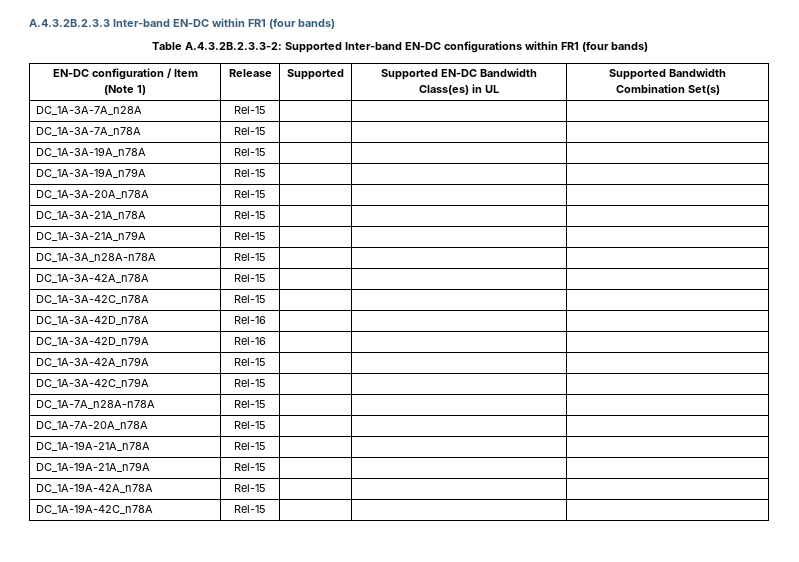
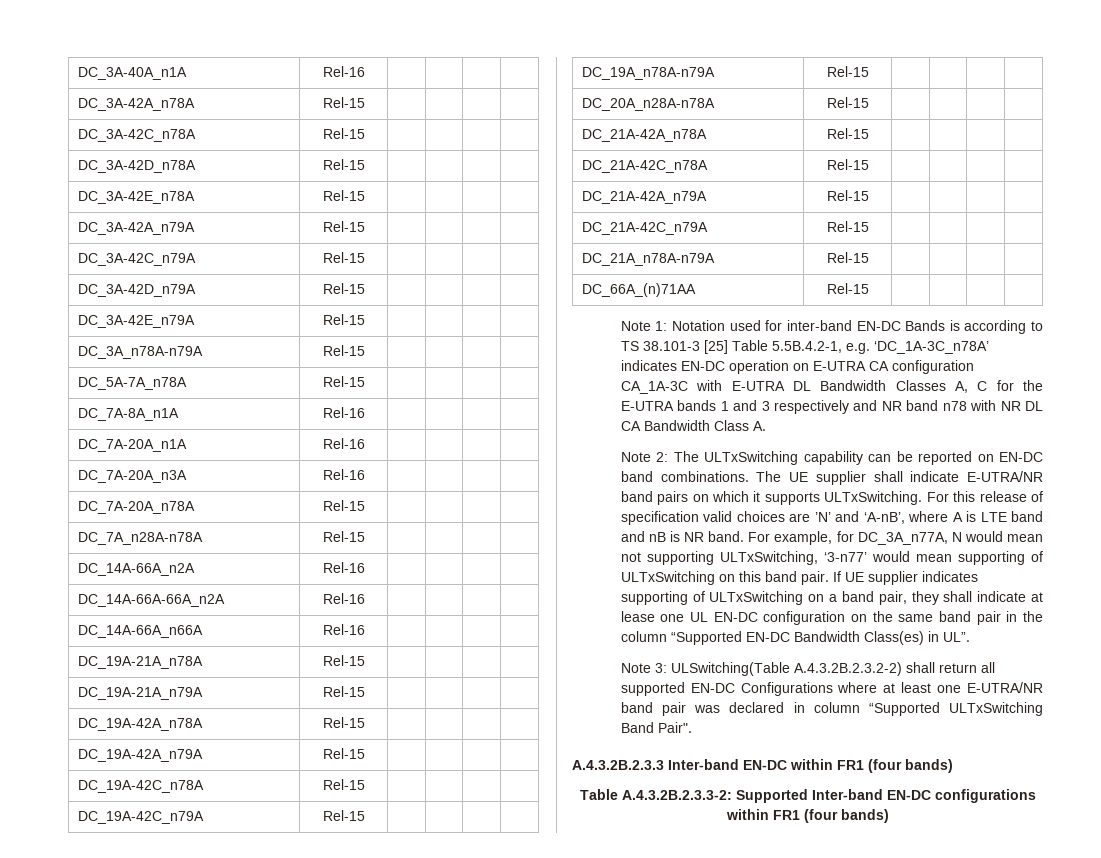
(29, 23) none -> [78,67,188,80] [322,66,365,77] [78,98,196,111] [322,97,365,108] [78,129,197,142] [322,128,365,139] [78,160,197,173] [322,159,365,170] [78,191,196,204] [322,190,365,201] [78,222,196,235] [322,221,365,232] [78,253,197,266] [322,252,365,263] [78,284,197,297] [322,283,365,294] [78,315,196,328] [322,314,365,325] [78,346,204,359] [322,345,365,356] [78,377,188,390] [322,376,365,387] [78,408,180,421] [322,407,365,418] [78,439,188,452] [322,438,365,449] [78,470,188,483] [322,469,365,480] [78,501,196,514] [322,500,365,511] [78,532,204,545] [322,531,365,542] [78,563,196,576] [322,562,365,573] [78,594,226,607] [322,593,365,604] [78,625,204,638] [322,624,365,635] [78,656,204,669] [322,655,365,666] [78,687,204,700] [322,686,365,697] [78,718,204,731] [322,717,365,728] [78,749,204,762] [322,748,365,759] [78,780,205,793] [322,779,365,790] [78,811,205,824] [322,810,365,821] [582,67,716,80] [826,66,869,77] [582,98,716,111] [826,97,869,108] [582,129,708,142] [826,128,869,139] [582,160,709,173] [826,159,869,170] [582,191,708,204] [826,190,869,201] [582,222,709,235] [826,221,869,232] [582,253,716,266] [826,252,869,263] [582,283,697,297] [826,283,869,294] [620,320,1043,334] [620,340,989,354] [620,360,974,374] [620,380,1043,394] [620,400,1043,414] [620,420,766,431] [620,451,1043,465] [620,471,1043,485] [620,491,1043,505] [620,511,1044,525] [620,531,1043,545] [620,551,1043,565] [620,571,978,585] [620,591,1043,605] [620,611,1043,625] [620,631,970,645] [620,662,995,676] [620,682,1043,696] [620,702,1043,716] [620,722,692,733] DC_3A-40A_n1A | Rel-16 | | | | // DC_3A-42A_n78A | Rel-15 | | | | // DC_3A-42C_n78A | Rel-15 | | | | // DC_3A-42D_n78A | Rel-15 | | | | // DC_3A-42E_n78A | Rel-15 | | | | // DC_3A-42A_n79A | Rel-15 | | | | // DC_3A-42C_n79A | Rel-15 | | | | // DC_3A-42D_n79A | Rel-15 | | | | // DC_3A-42E_n79A | Rel-15 | | | | // DC_3A_n78A-n79A | Rel-15 | | | | // DC_5A-7A_n78A | Rel-15 | | | | // DC_7A-8A_n1A | Rel-16 | | | | // DC_7A-20A_n1A | Rel-16 | | | | // DC_7A-20A_n3A | Rel-16 | | | | // DC_7A-20A_n78A | Rel-15 | | | | // DC_7A_n28A-n78A | Rel-15 | | | | // DC_14A-66A_n2A | Rel-16 | | | | // DC_14A-66A-66A_n2A | Rel-16 | | | | // DC_14A-66A_n66A | Rel-16 | | | | // DC_19A-21A_n78A | Rel-15 | | | | // DC_19A-21A_n79A | Rel-15 | | | | // DC_19A-42A_n78A | Rel-15 | | | | // DC_19A-42A_n79A | Rel-15 | | | | // DC_19A-42C_n78A | Rel-15 | | | | // DC_19A-42C_n79A | Rel-15 | | | | // DC_19A_n78A-n79A | Rel-15 | | | | // DC_20A_n28A-n78A | Rel-15 | | | | // DC_21A-42A_n78A | Rel-15 | | | | // DC_21A-42C_n78A | Rel-15 | | | | // DC_21A-42A_n79A | Rel-15 | | | | // DC_21A-42C_n79A | Rel-15 | | | | // DC_21A_n78A-n79A | Rel-15 | | | | // DC_66A_(n)71AA | Rel-15 | | | | // Note 1: Notation used for inter-band EN-DC Bands is according to TS 38.101-3 [25] Table 5.5B.4.2-1, e.g. ‘DC_1A-3C_n78A’ indicates EN-DC operation on E-UTRA CA configuration CA_1A-3C with E-UTRA DL Bandwidth Classes A, C for the E-UTRA bands 1 and 3 respectively and NR band n78 with NR DL CA Bandwidth Class A. // Note 2: The ULTxSwitching capability can be reported on EN-DC band combinations. The UE supplier shall indicate E-UTRA/NR band pairs on which it supports ULTxSwitching. For this release of specification valid choices are ’N’ and ‘A-nB’, where A is LTE band and nB is NR band. For example, for DC_3A_n77A, N would mean not supporting ULTxSwitching, ‘3-n77’ would mean supporting of ULTxSwitching on this band pair. If UE supplier indicates supporting of ULTxSwitching on a band pair, they shall indicate at lease one UL EN-DC configuration on the same band pair in the column “Supported EN-DC Bandwidth Class(es) in UL”. // Note 3: ULSwitching(Table A.4.3.2B.2.3.2-2) shall return all supported EN-DC Configurations where at least one E-UTRA/NR band pair was declared in column “Supported ULTxSwitching Band Pair". //
[52,68,198,80] [104,85,146,95] [228,69,272,77] [287,69,344,80] [381,68,537,80] [419,84,499,95] [609,68,726,80] [615,84,720,95] [36,106,143,115] [234,106,266,114] [36,127,142,136] [234,127,266,135] [36,147,147,157] [234,148,266,156] [36,168,147,178] [234,169,266,177] [36,190,150,199] [234,190,266,198] [36,211,147,220] [234,211,266,219] [36,231,147,241] [234,232,266,240] [36,253,157,262] [234,253,266,261] [36,274,150,283] [234,274,266,282] [36,295,150,304] [234,295,266,303] [36,316,150,325] [234,316,266,324] [36,336,150,346] [234,337,266,345] [36,357,150,367] [234,358,266,366] [36,378,150,388] [234,379,266,387] [36,400,156,409] [234,400,266,408] [36,421,149,430] [234,421,266,429] [36,441,151,451] [234,442,266,450] [36,462,151,472] [234,463,266,471] [36,483,154,493] [234,484,266,492] [36,504,154,514] [234,505,266,513] // EN-DC configuration / Item (Note 1) | Release | Supported | Supported EN-DC Bandwidth Class(es) in UL | Supported Bandwidth Combination Set(s) // DC_1A-3A-7A_n28A | Rel-15 | | | // DC_1A-3A-7A_n78A | Rel-15 | | | // DC_1A-3A-19A_n78A | Rel-15 | | | // DC_1A-3A-19A_n79A | Rel-15 | | | // DC_1A-3A-20A_n78A | Rel-15 | | | // DC_1A-3A-21A_n78A | Rel-15 | | | // DC_1A-3A-21A_n79A | Rel-15 | | | // DC_1A-3A_n28A-n78A | Rel-15 | | | // DC_1A-3A-42A_n78A | Rel-15 | | | // DC_1A-3A-42C_n78A | Rel-15 | | | // DC_1A-3A-42D_n78A | Rel-16 | | | // DC_1A-3A-42D_n79A | Rel-16 | | | // DC_1A-3A-42A_n79A | Rel-15 | | | // DC_1A-3A-42C_n79A | Rel-15 | | | // DC_1A-7A_n28A-n78A | Rel-15 | | | // DC_1A-7A-20A_n78A | Rel-15 | | | // DC_1A-19A-21A_n78A | Rel-15 | | | // DC_1A-19A-21A_n79A | Rel-15 | | | // DC_1A-19A-42A_n78A | Rel-15 | | | // DC_1A-19A-42C_n78A | Rel-15 | | | -> (889, 816) none

